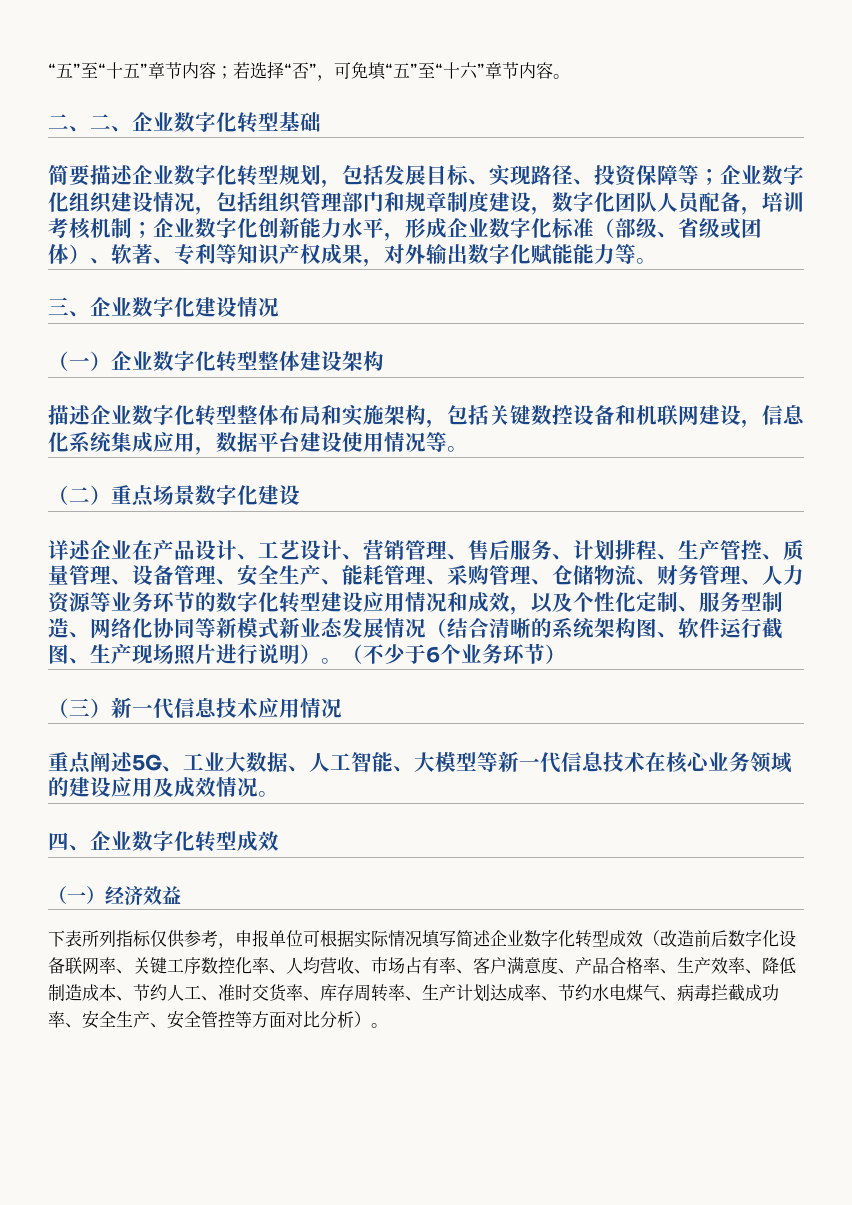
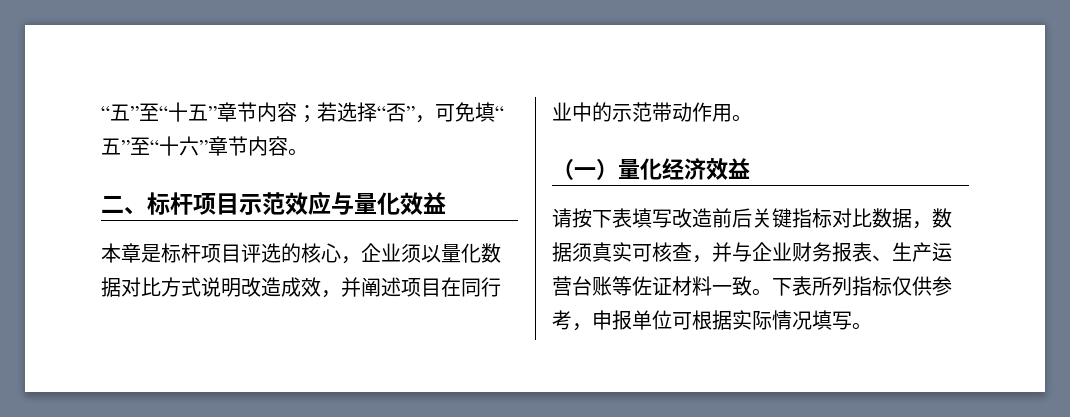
[90,111,321,133] [48,165,804,188] [48,191,804,215] [48,217,762,241] [48,243,657,267] [48,297,279,317] [48,351,384,372] [48,405,805,428] [48,431,468,455] [48,485,300,507] [48,539,804,561] [48,565,804,586] [48,591,783,615] [48,617,783,639] [48,643,566,666] [48,697,342,719] [48,751,792,774] [48,777,279,797] [48,831,279,852] [48,885,181,905] 二、企业数字化转型基础 // 简要描述企业数字化转型规划，包括发展目标、实现路径、投资保障等；企业数字化组织建设情况，包括组织管理部门和规章制度建设，数字化团队人员配备，培训考核机制；企业数字化创新能力水平，形成企业数字化标准（部级、省级或团体）、软著、专利等知识产权成果，对外输出数字化赋能能力等。 // 三、企业数字化建设情况 // （一）企业数字化转型整体建设架构 // 描述企业数字化转型整体布局和实施架构，包括关键数控设备和机联网建设，信息化系统集成应用，数据平台建设使用情况等。 // （二）重点场景数字化建设 // 详述企业在产品设计、工艺设计、营销管理、售后服务、计划排程、生产管控、质量管理、设备管理、安全生产、能耗管理、采购管理、仓储物流、财务管理、人力资源等业务环节的数字化转型建设应用情况和成效，以及个性化定制、服务型制造、网络化协同等新模式新业态发展情况（结合清晰的系统架构图、软件运行截图、生产现场照片进行说明）。（不少于6个业务环节） // （三）新一代信息技术应用情况 // 重点阐述5G、工业大数据、人工智能、大模型等新一代信息技术在核心业务领域的建设应用及成效情况。 // 四、企业数字化转型成效 // （一）经济效益 // -> [147,191,446,215] [101,243,501,264] [101,277,501,298] [552,102,752,122] [552,157,750,180] [552,208,952,229] [552,242,952,263] [552,276,772,296] 标杆项目示范效应与量化效益 // 本章是标杆项目评选的核心，企业须以量化数据对比方式说明改造成效，并阐述项目在同行业中的示范带动作用。 // （一）量化经济效益 // 请按下表填写改造前后关键指标对比数据，数据须真实可核查，并与企业财务报表、生产运营台账等佐证材料一致。
[456,930,796,948] [48,957,796,975] [48,984,779,1002] [48,1011,371,1029] 简述企业数字化转型成效（改造前后数字化设备联网率、关键工序数控化率、人均营收、市场占有率、客户满意度、产品合格率、生产效率、降低制造成本、节约人工、准时交货率、库存周转率、生产计划达成率、节约水电煤气、病毒拦截成功率、安全生产、安全管控等方面对比分析） -> (852, 320) none

